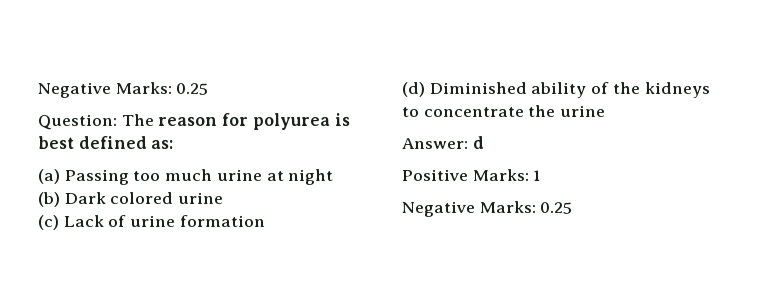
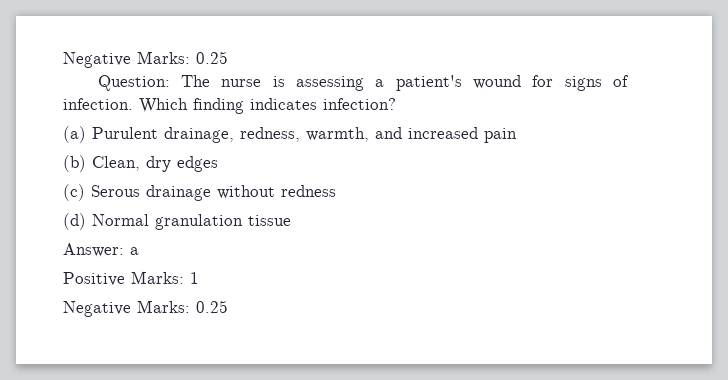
[158,113,350,130] [38,136,174,149] [38,169,334,185] [38,192,224,207] [38,215,265,230] [402,82,710,98] [402,105,606,117] reason for polyurea is best defined as: // (a) Passing too much urine at night // (b) Dark colored urine // (c) Lack of urine formation // (d) Diminished ability of the kidneys to concentrate the urine -> [221,75,629,91] [63,98,396,114] [63,126,517,143] [63,155,218,172] [63,184,336,201] [63,213,291,230] nurse is assessing a patient's wound for signs of infection. Which finding indicates infection? // (a) Purulent drainage, redness, warmth, and increased pain // (b) Clean, dry edges // (c) Serous drainage without redness // (d) Normal granulation tissue
[472,136,484,149] d -> [130,247,139,255] a

